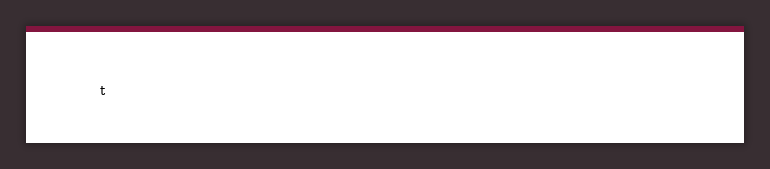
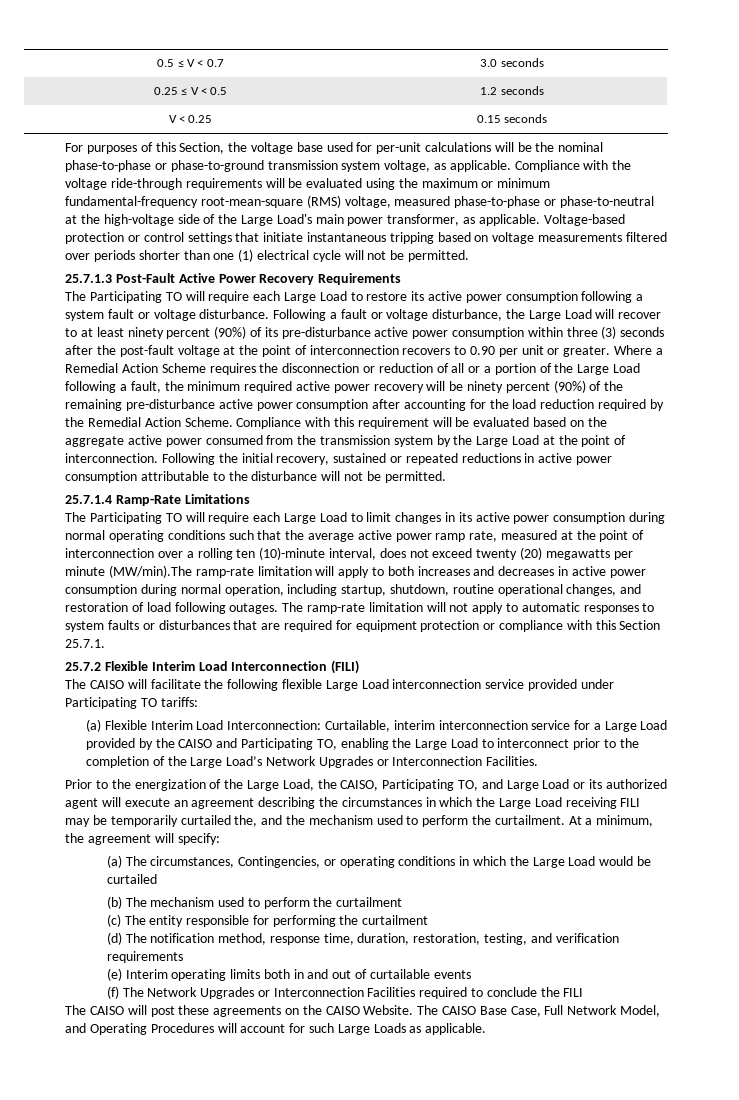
[100,86,107,95] t -> [157,59,224,67] [480,58,544,67] [153,87,228,95] [480,86,544,95] [168,115,213,123] [476,114,548,123] [65,142,604,154] [65,160,632,172] [65,178,551,190] [65,195,654,208] [65,214,625,226] [65,232,667,244] [65,249,469,262] [65,273,402,285] [65,291,644,303] [65,309,662,321] [65,326,665,339] [65,345,663,357] [65,363,640,375] [65,380,624,393] [65,399,664,411] [65,417,607,429] [65,435,627,447] [65,453,612,465] [65,471,446,483] [65,494,250,506] [65,512,665,524] [65,530,645,542] [65,547,633,560] [65,565,646,578] [65,584,642,596] [65,602,655,614] [65,620,661,632] [65,639,106,648] [65,660,360,674] [65,679,614,691] [65,697,198,709] [86,719,668,732] [86,738,639,750] [86,756,539,768] [65,779,667,791] [65,797,641,809] [65,815,654,827] [65,833,220,845] [106,855,651,868] [106,874,157,884] [106,896,403,909] [106,914,429,927] [106,932,619,945] [106,951,183,963] [106,968,471,981] [106,986,584,999] [65,1005,660,1017] [65,1023,487,1035] 0.5 ≤ V < 0.7 | 3.0 seconds // 0.25 ≤ V < 0.5 | 1.2 seconds // V < 0.25 | 0.15 seconds // For purposes of this Section, the voltage base used for per-unit calculations will be the nominal phase-to-phase or phase-to-ground transmission system voltage, as applicable. Compliance with the voltage ride-through requirements will be evaluated using the maximum or minimum fundamental-frequency root-mean-square (RMS) voltage, measured phase-to-phase or phase-to-neutral at the high-voltage side of the Large Load's main power transformer, as applicable. Voltage-based protection or control settings that initiate instantaneous tripping based on voltage measurements filtered over periods shorter than one (1) electrical cycle will not be permitted. // 25.7.1.3 Post-Fault Active Power Recovery Requirements // The Participating TO will require each Large Load to restore its active power consumption following a system fault or voltage disturbance. Following a fault or voltage disturbance, the Large Load will recover to at least ninety percent (90%) of its pre-disturbance active power consumption within three (3) seconds after the post-fault voltage at the point of interconnection recovers to 0.90 per unit or greater. Where a Remedial Action Scheme requires the disconnection or reduction of all or a portion of the Large Load following a fault, the minimum required active power recovery will be ninety percent (90%) of the remaining pre-disturbance active power consumption after accounting for the load reduction required by the Remedial Action Scheme. Compliance with this requirement will be evaluated based on the aggregate active power consumed from the transmission system by the Large Load at the point of interconnection. Following the initial recovery, sustained or repeated reductions in active power consumption attributable to the disturbance will not be permitted. // 25.7.1.4 Ramp-Rate Limitations // The Participating TO will require each Large Load to limit changes in its active power consumption during normal operating conditions such that the average active power ramp rate, measured at the point of interconnection over a rolling ten (10)-minute interval, does not exceed twenty (20) megawatts per minute (MW/min).The ramp-rate limitation will apply to both increases and decreases in active power consumption during normal operation, including startup, shutdown, routine operational changes, and restoration of load following outages. The ramp-rate limitation will not apply to automatic responses to system faults or disturbances that are required for equipment protection or compliance with this Section 25.7.1. // 25.7.2 Flexible Interim Load Interconnection (FILI) // The CAISO will facilitate the following flexible Large Load interconnection service provided under Participating TO tariffs: // (a) Flexible Interim Load Interconnection: Curtailable, interim interconnection service for a Large Load provided by the CAISO and Participating TO, enabling the Large Load to interconnect prior to the completion of the Large Load’s Network Upgrades or Interconnection Facilities. // Prior to the energization of the Large Load, the CAISO, Participating TO, and Large Load or its authorized agent will execute an agreement describing the circumstances in which the Large Load receiving FILI may be temporarily curtailed the, and the mechanism used to perform the curtailment. At a minimum, the agreement will specify: // (a) The circumstances, Contingencies, or operating conditions in which the Large Load would be curtailed // (b) The mechanism used to perform the curtailment // (c) The entity responsible for performing the curtailment // (d) The notification method, response time, duration, restoration, testing, and verification requirements // (e) Interim operating limits both in and out of curtailable events // (f) The Network Upgrades or Interconnection Facilities required to conclude the FILI // The CAISO will post these agreements on the CAISO Website. The CAISO Base Case, Full Network Model, and Operating Procedures will account for such Large Loads as applicable.

